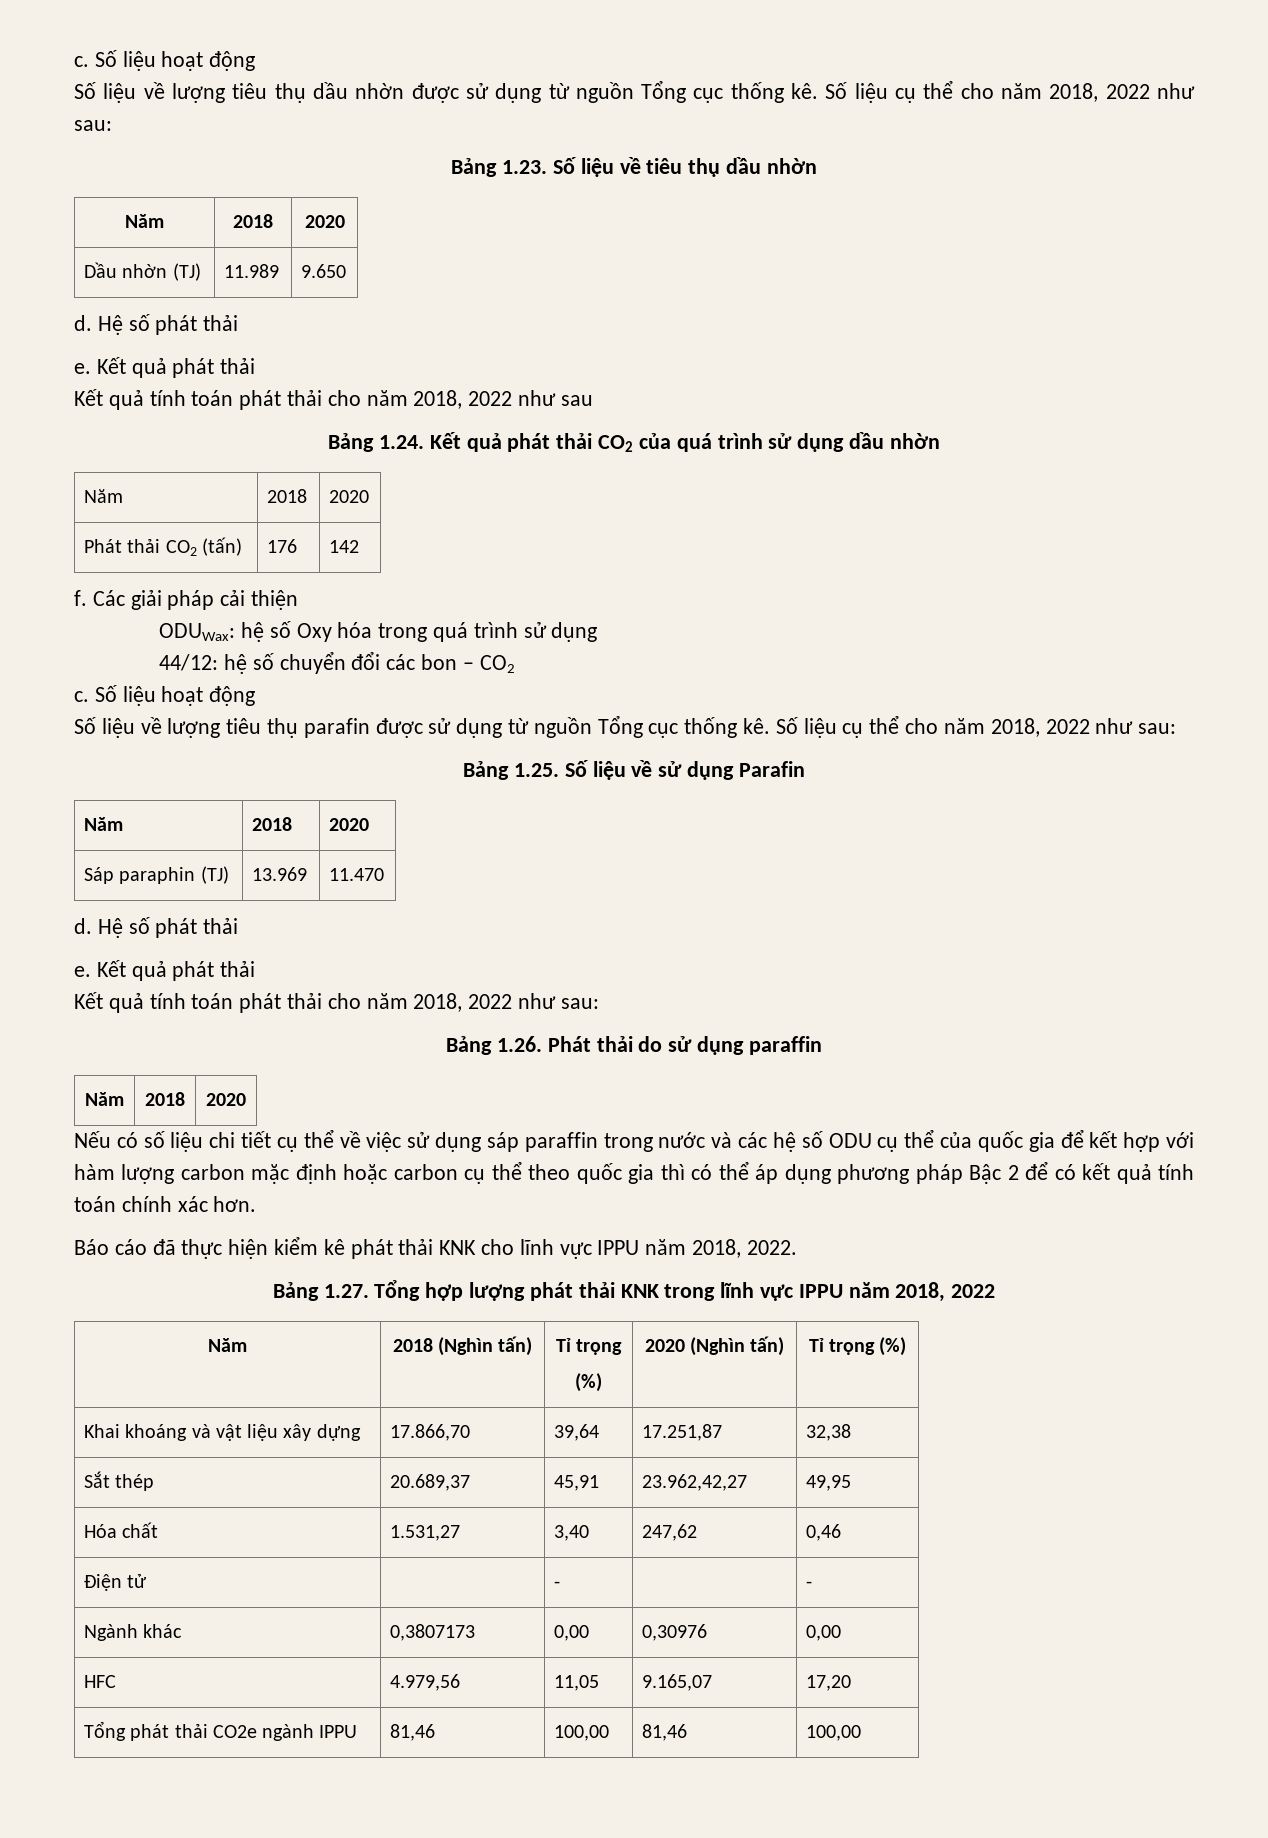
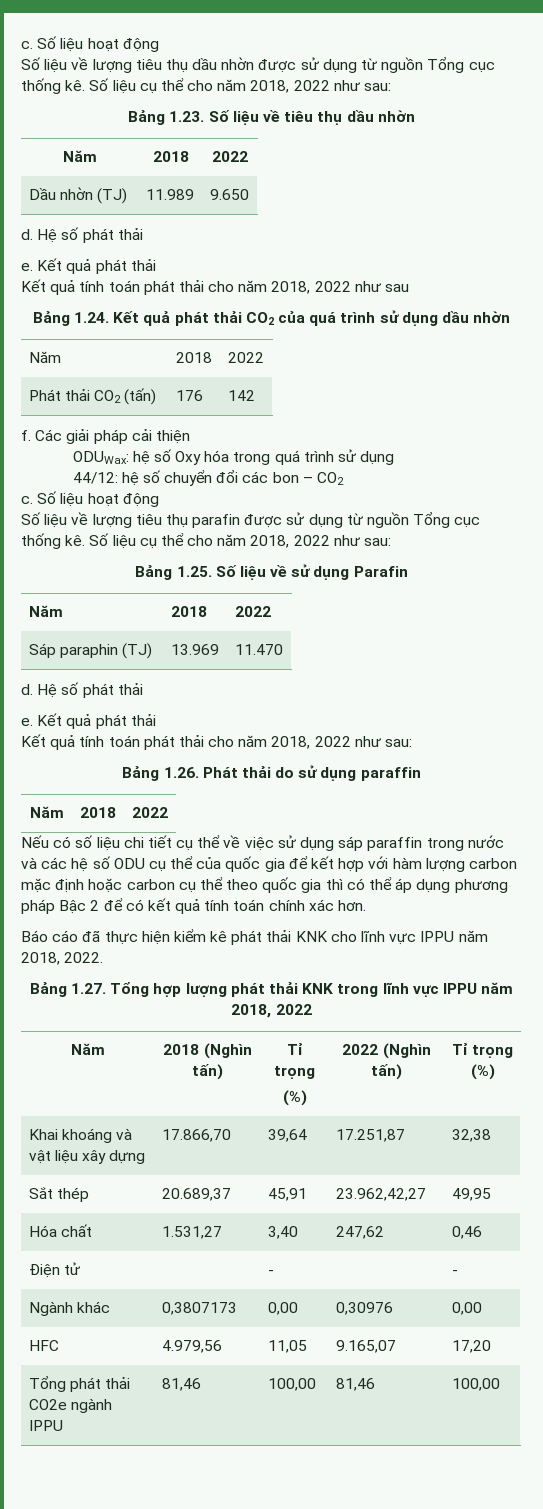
[304,215,345,228] 2020 -> [212,151,248,162] 2022
[329,490,370,503] 2020 -> [227,352,264,363] 2022
[329,818,370,831] 2020 -> [234,606,271,617] 2022
[206,1093,246,1106] 2020 -> [131,807,168,818] 2022
[644,1339,685,1352] 2020 -> [342,1044,379,1055] 2022

